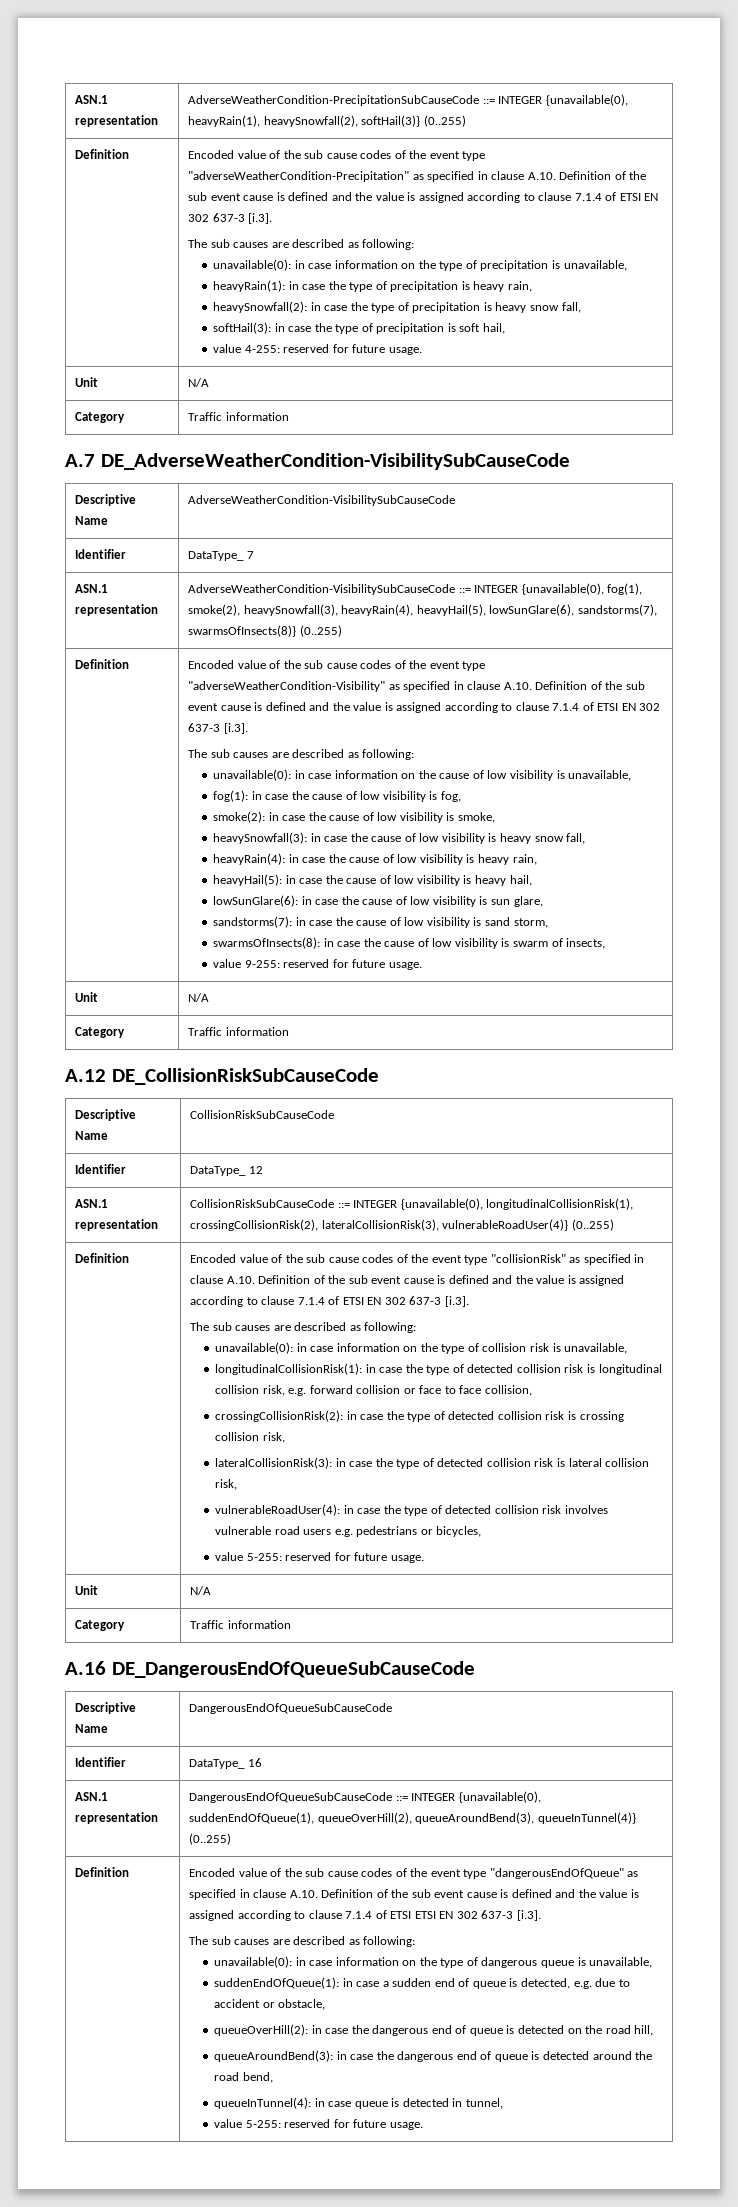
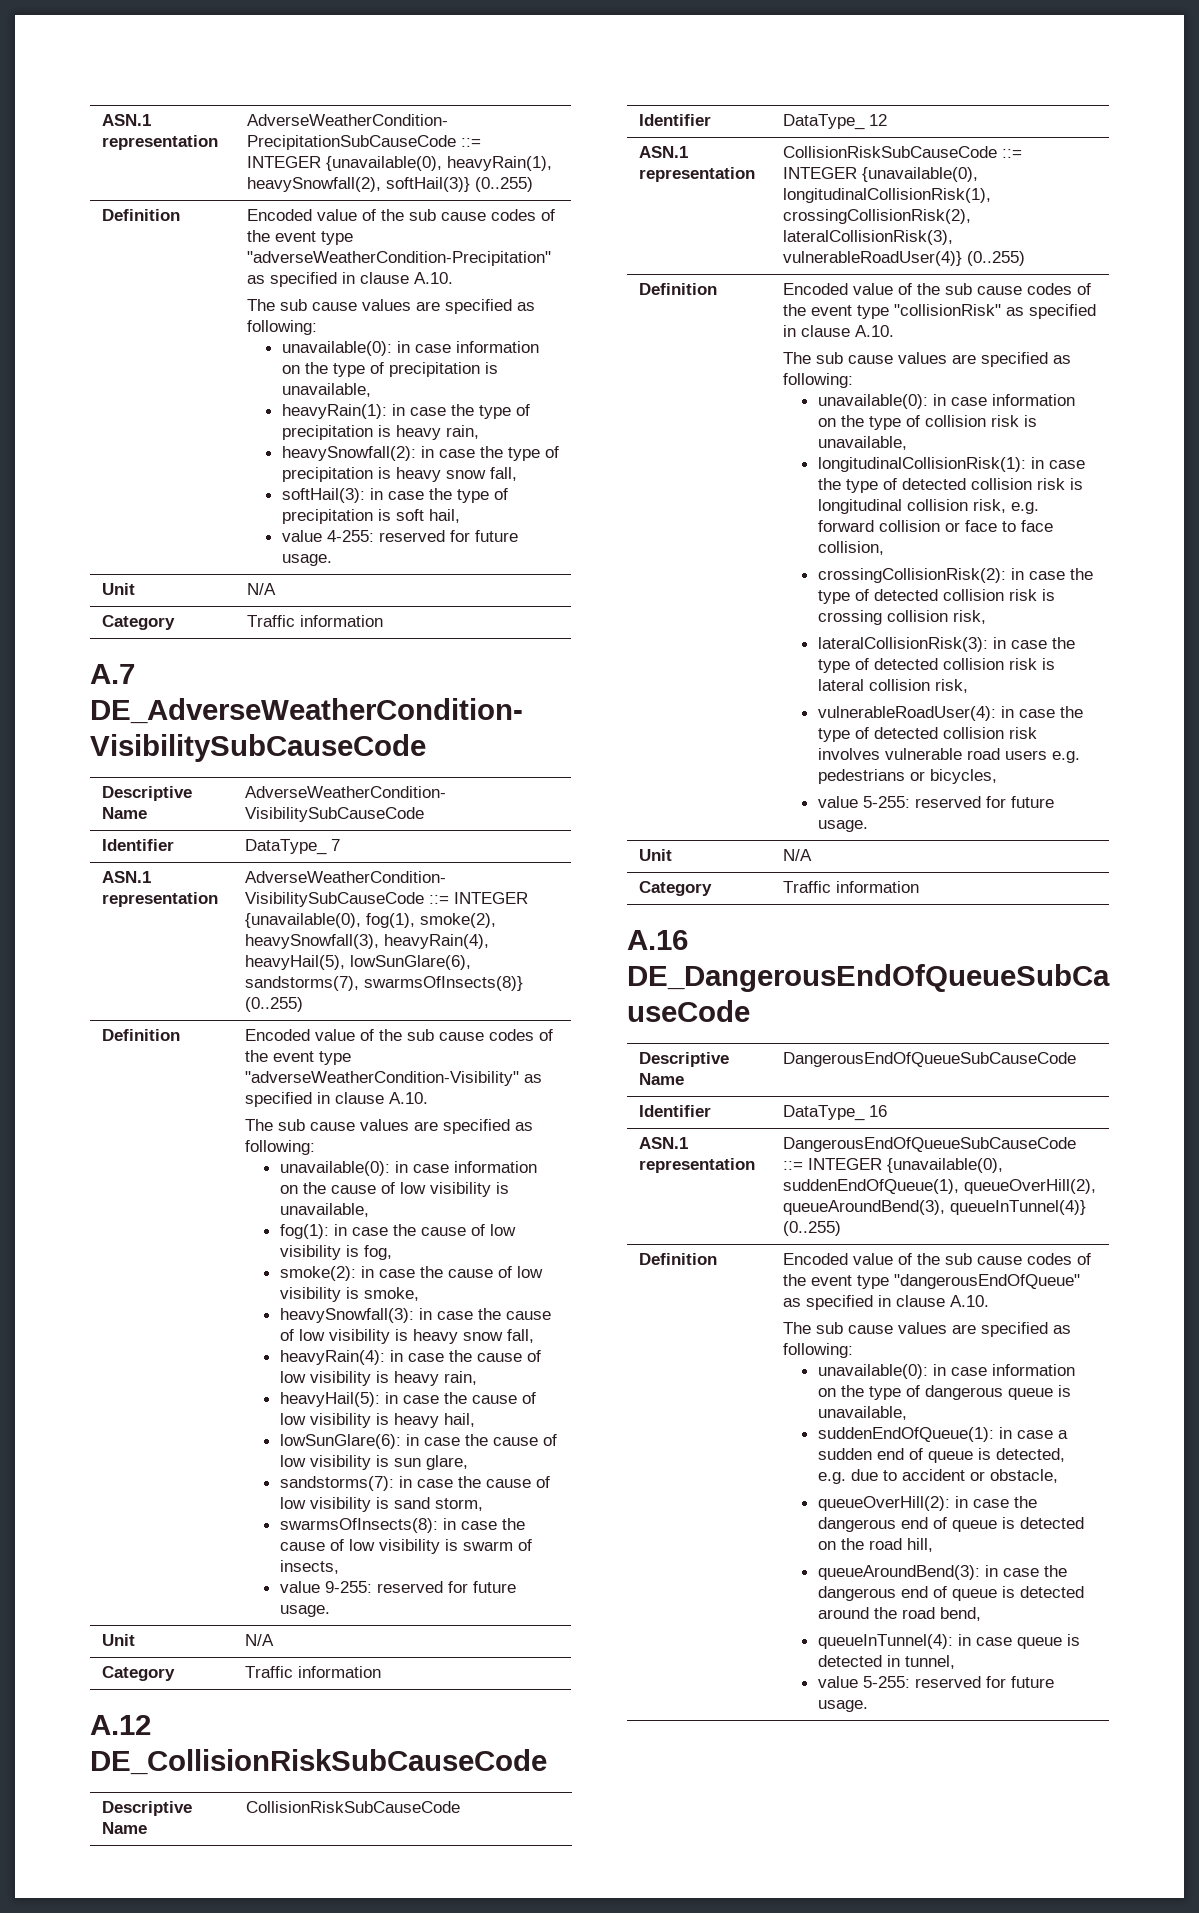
[559,171,647,180] [188,192,659,203] [188,213,273,224] [188,239,345,248] Definition of the sub event cause is defined and the value is assigned according to clause 7.1.4 of ETSI EN 302 637-3 [i.3]. // The sub causes are described -> [246,299,512,314] // The sub cause values are specified
[535,681,645,690] [188,702,661,713] [188,723,248,734] [188,749,345,758] Definition of the sub event cause is defined and the value is assigned according to clause 7.1.4 of ETSI EN 302 637-3 [i.3]. // The sub causes are described -> [244,1119,510,1134] // The sub cause values are specified
[258,1275,625,1286] [190,1296,469,1307] [190,1322,347,1331] Definition of the sub event cause is defined and the value is assigned according to clause 7.1.4 of ETSI EN 302 637-3 [i.3]. // The sub causes are described -> [782,352,1048,367] // The sub cause values are specified
[321,1889,639,1898] [189,1910,541,1921] [189,1936,346,1945] Definition of the sub event cause is defined and the value is assigned according to clause 7.1.4 of ETSI ETSI EN 302 637-3 [i.3]. // The sub causes are described -> [782,1322,1048,1337] // The sub cause values are specified

